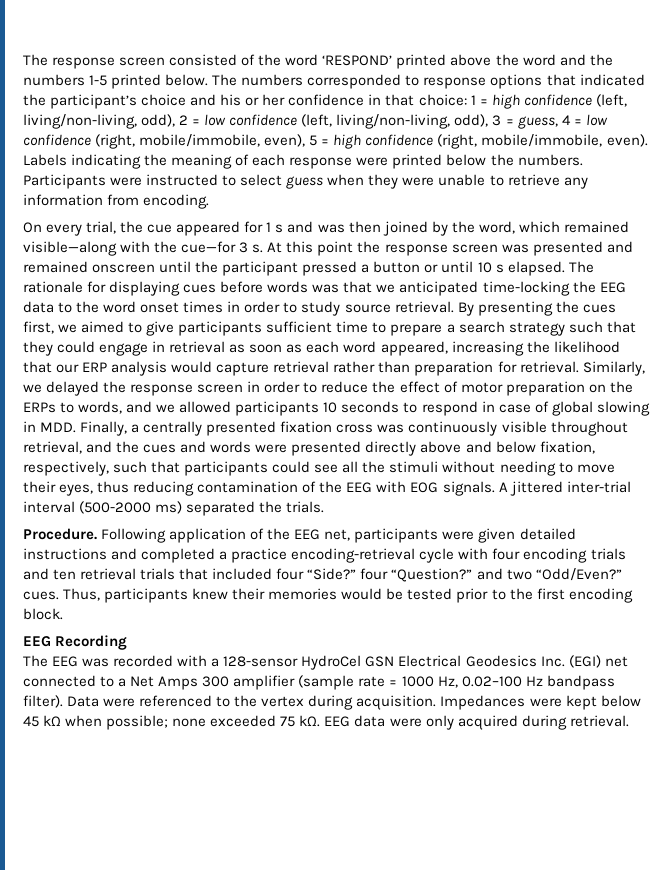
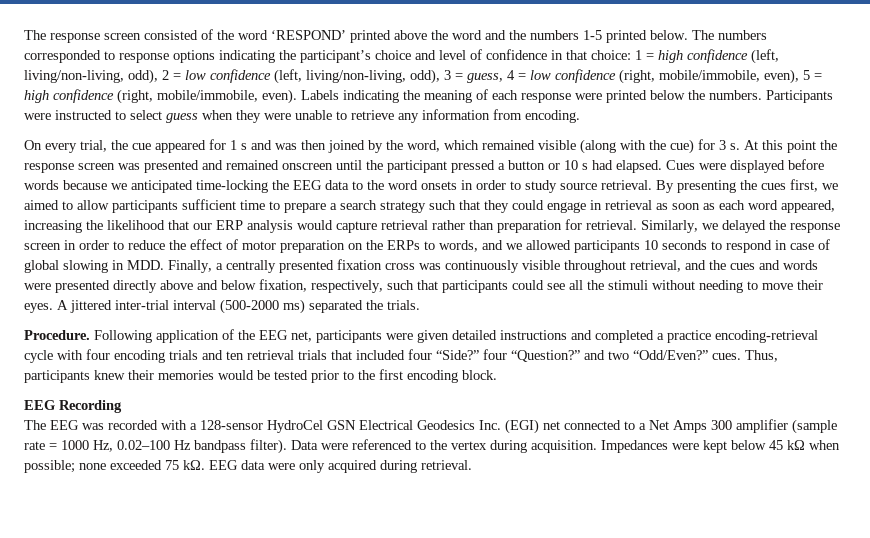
[546,74,645,86] that indicated -> [219,50,275,63] indicating
[220,94,286,106] his or her -> [439,49,482,60] level of
[23,241,237,256] visible—along with the cue—for -> [538,139,715,154] visible (along with the cue) for
[441,261,474,273] until -> (560, 166) none
[507,261,594,276] [23,281,373,296] elapsed. The rationale for displaying cues before words was that -> [592,159,824,173] [24,180,107,190] had elapsed. Cues were displayed before words because
[140,301,224,313] onset times -> [421,181,457,190] onsets
[146,321,175,336] give -> [77,200,109,210] allow
[59,481,495,496] eyes, thus reducing contamination of the EEG with EOG signals. -> [24,303,53,313] eyes.

